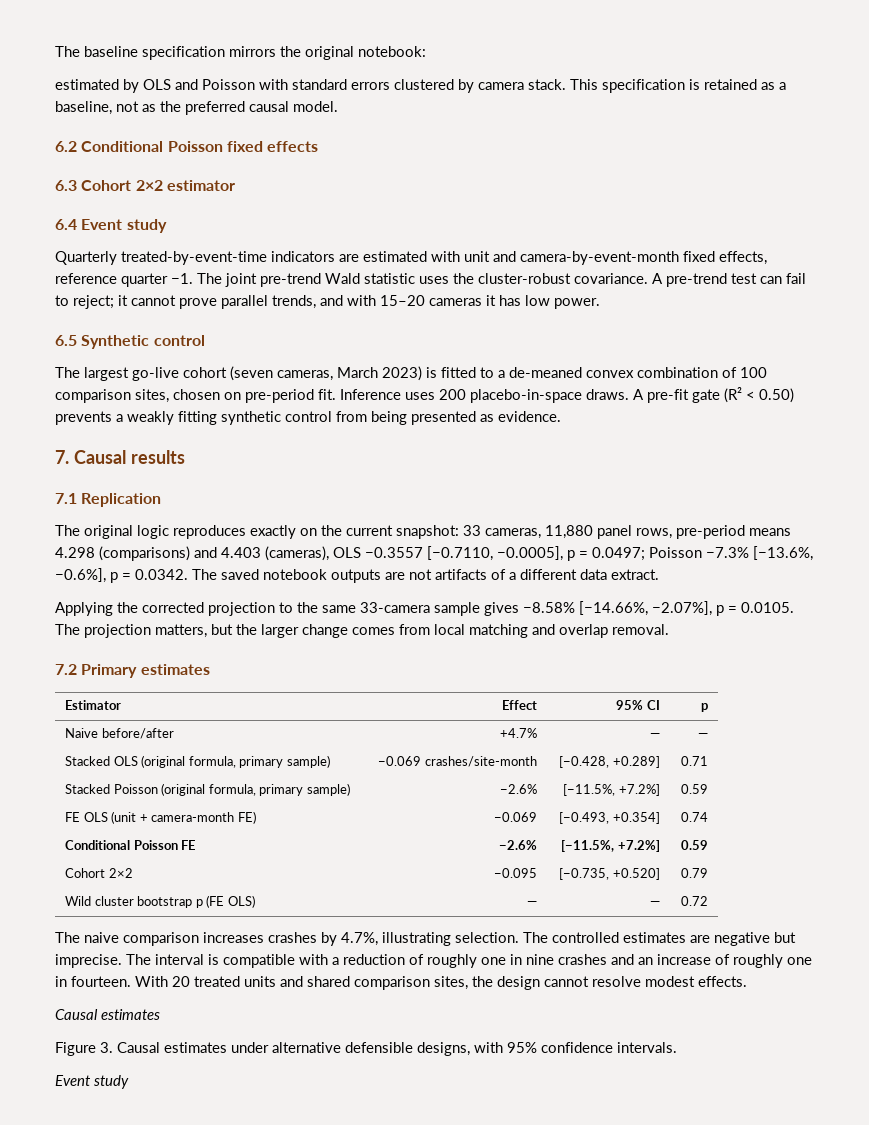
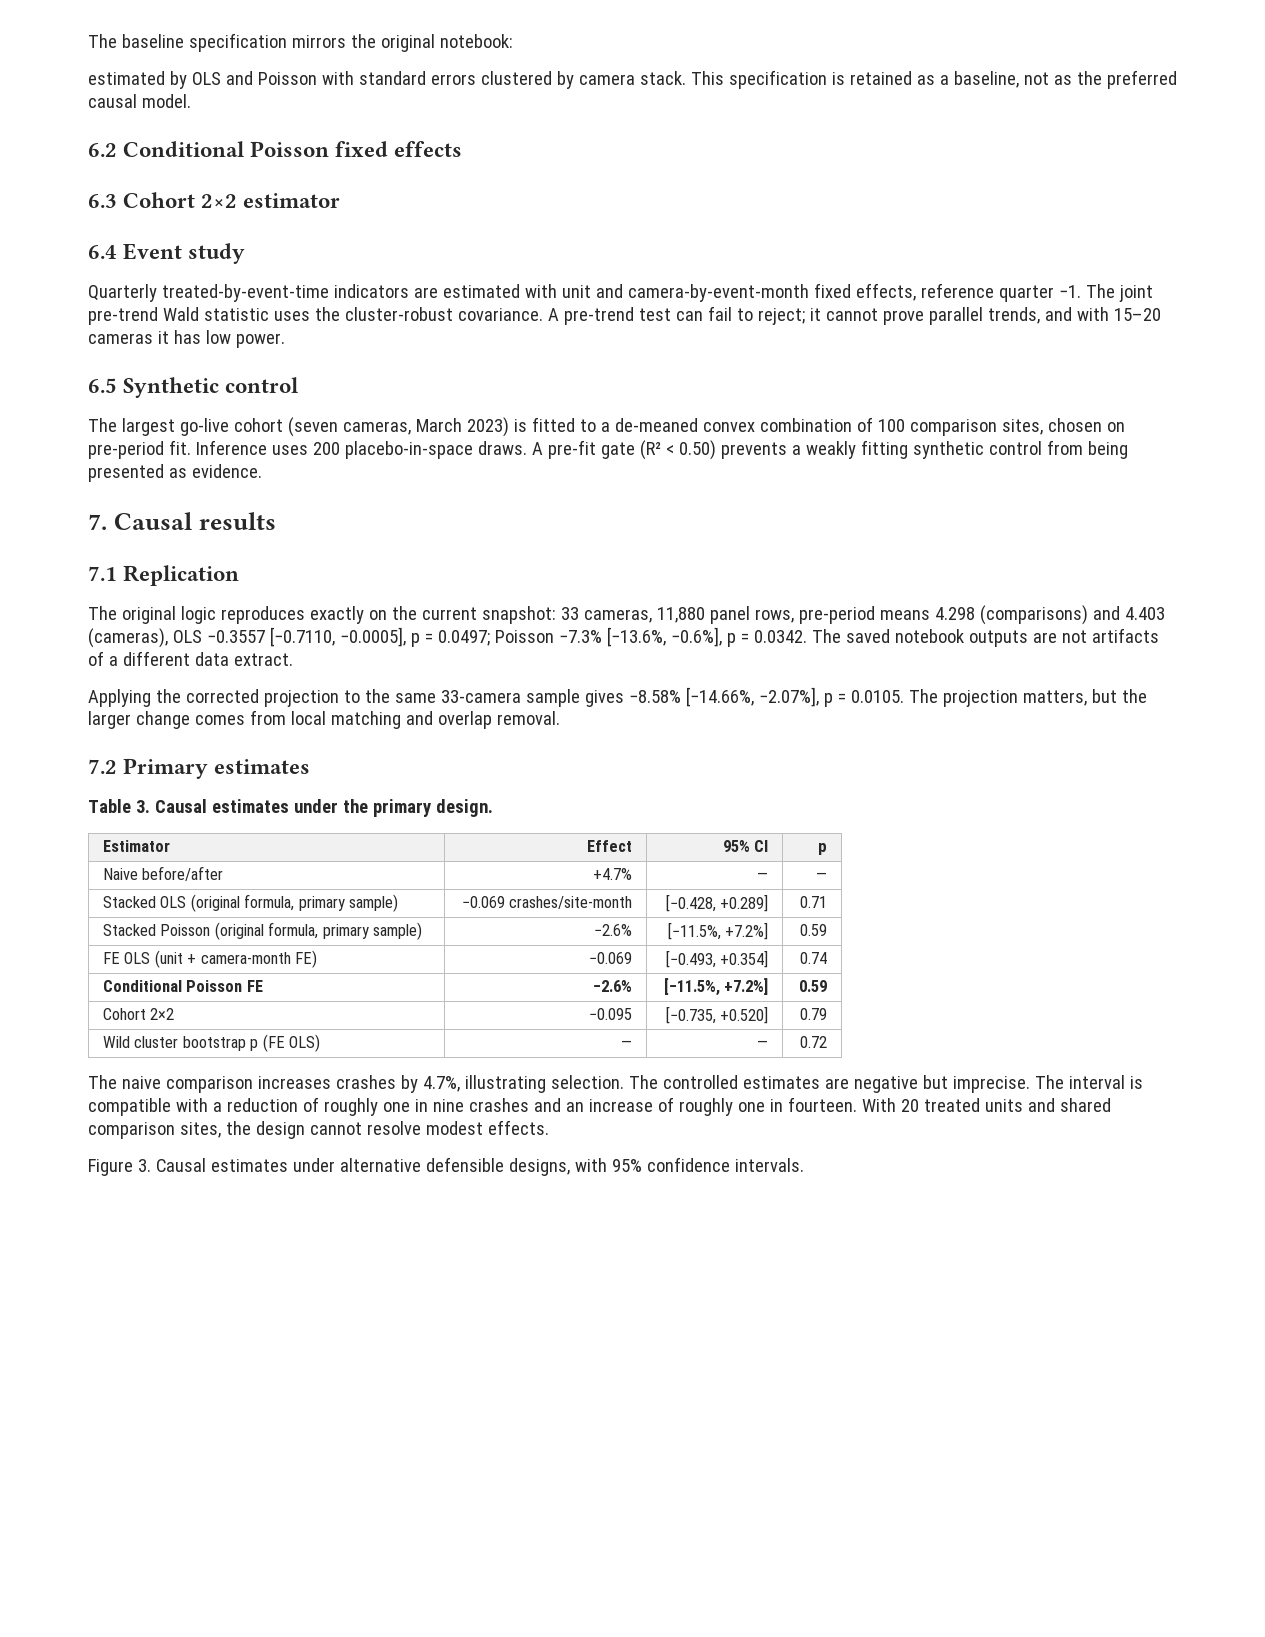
(210, 669) none -> [88,799,493,817] // Table 3. Causal estimates under the primary design.
[55,1009,160,1020] // Causal estimates -> (549, 1127) none
[55,1075,129,1089] // Event study -> (804, 1165) none

